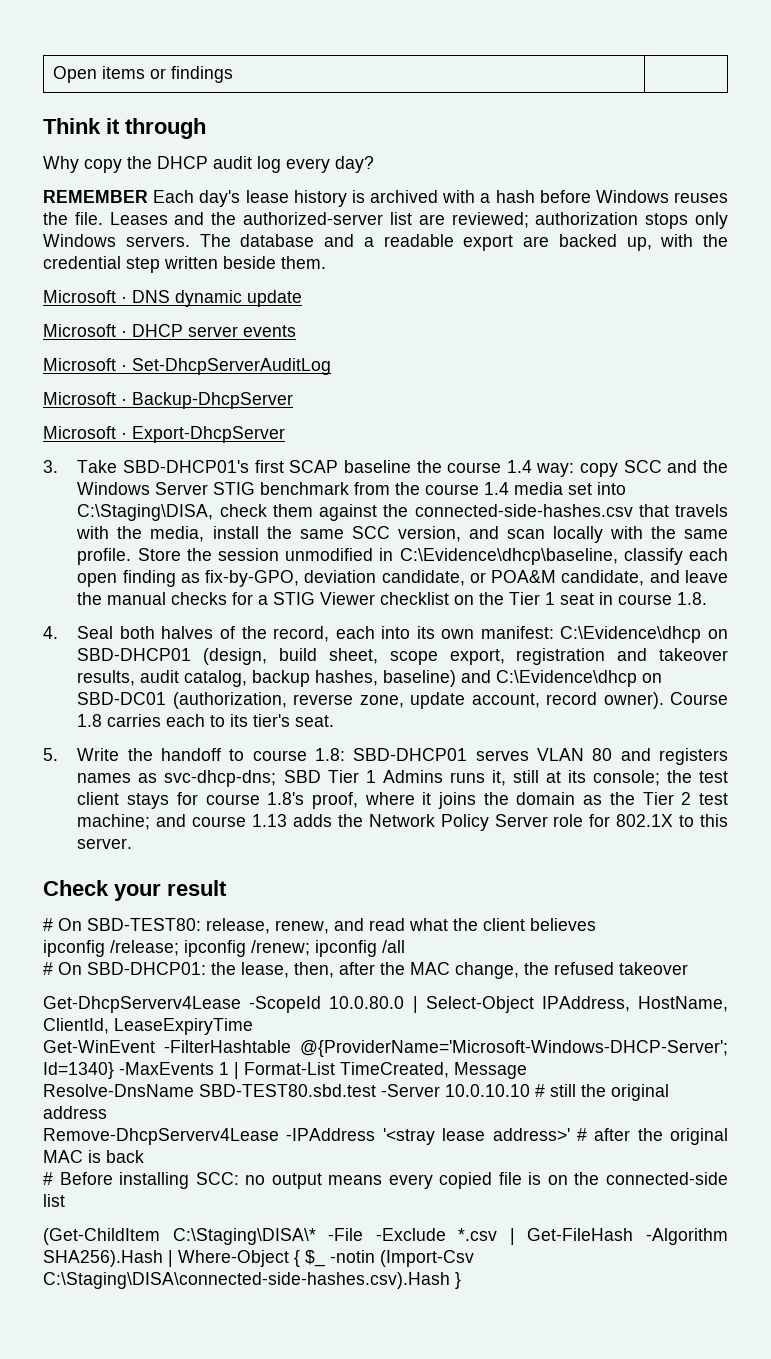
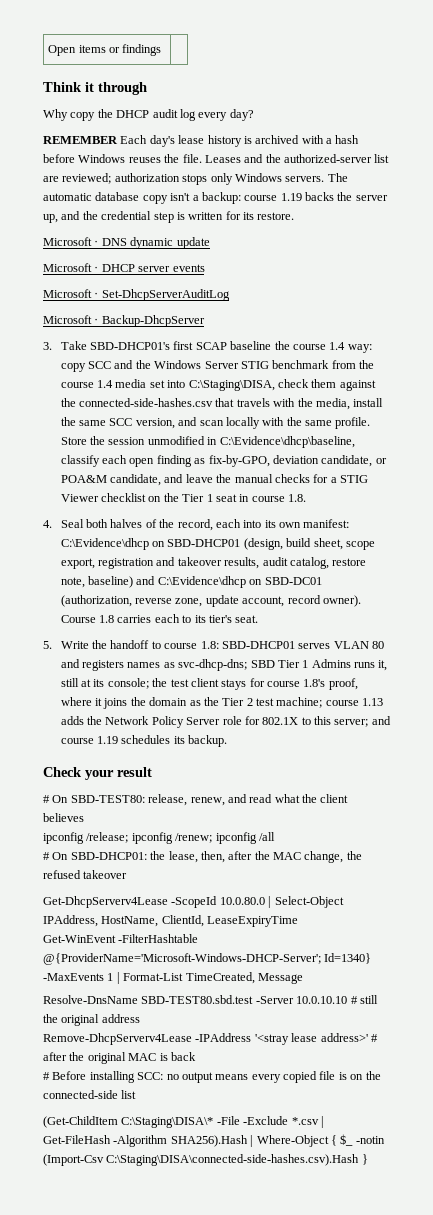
[240,234,728,251] [43,256,326,273] database and a readable export are backed up, with the credential step written beside them. -> [43,192,388,204] [43,211,295,223] automatic database copy isn't a backup: course 1.19 backs the server up, and the credential step is written for its restore.
[43,426,285,443] // Microsoft · Export-DhcpServer -> (205, 321) none
[252,670,379,687] backup hashes, -> [332,558,367,566] [60,577,85,588] restore note,
[156,814,187,827] and -> (323, 702) none
[77,838,133,849] server. -> [334,716,391,727] [60,735,228,747] server; and course 1.19 schedules its backup.

